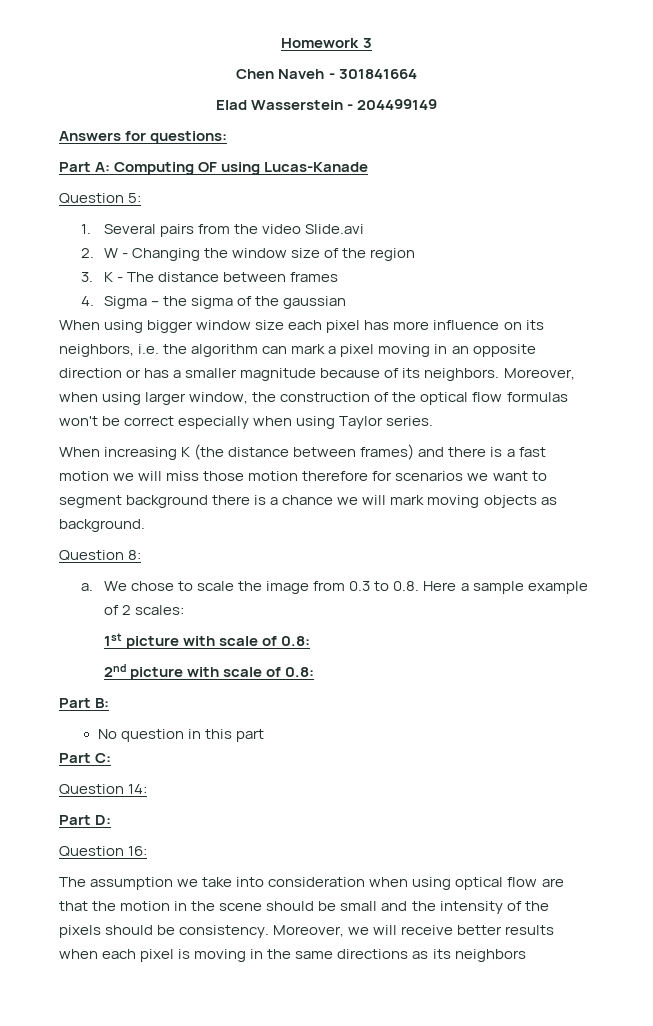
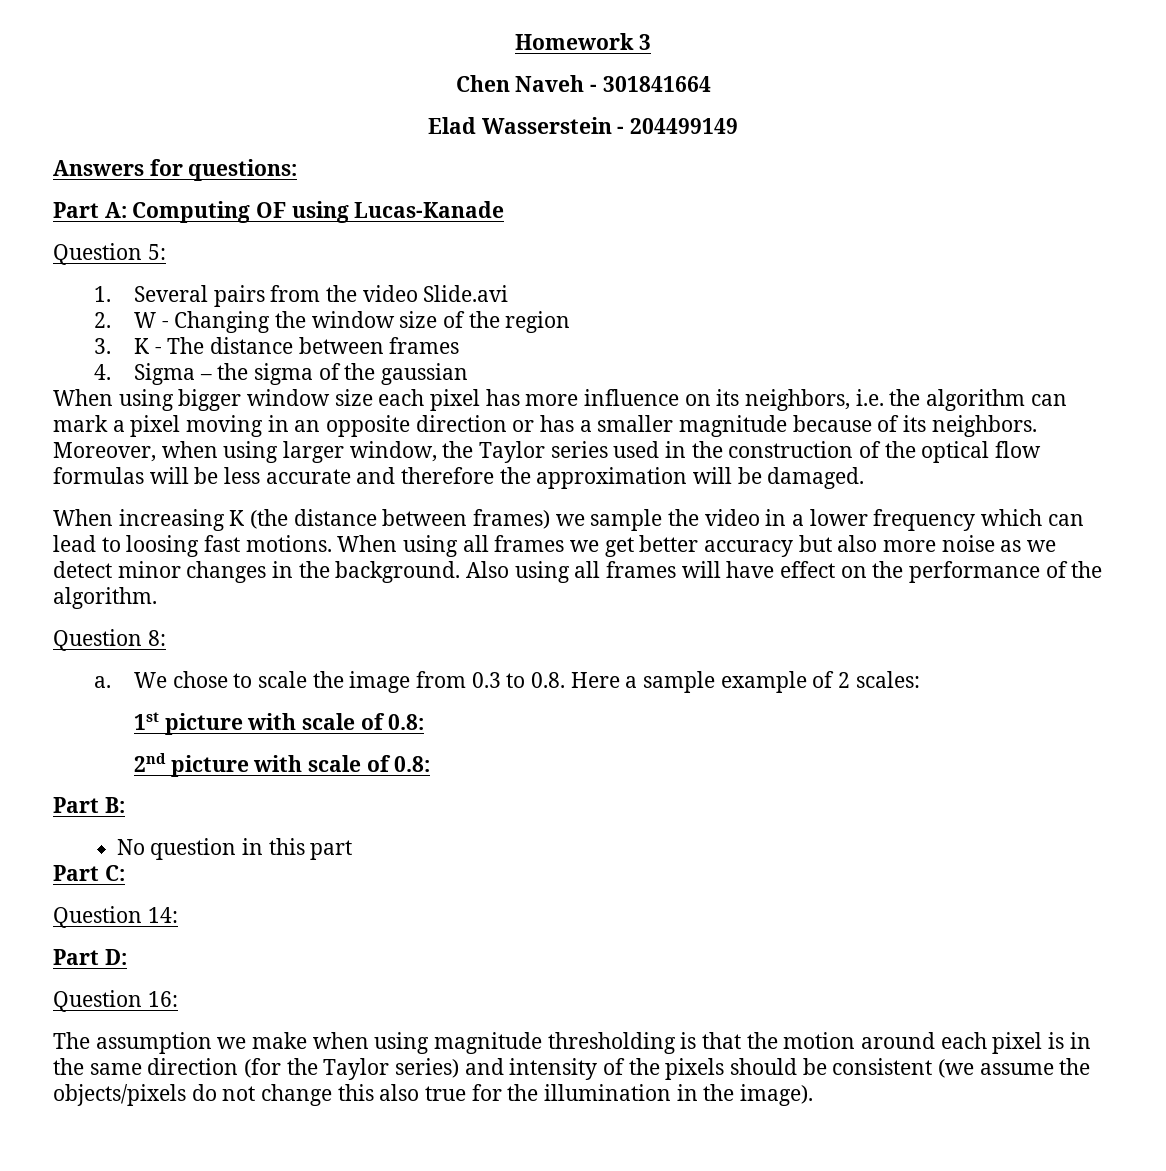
(277, 397) none -> [479,441,723,463] Taylor series used in the
[59,416,434,429] won't be correct especially when using Taylor series. -> [149,467,865,489] will be less accurate and therefore the approximation will be damaged.
[418,447,546,457] [59,471,547,481] [59,495,557,508] [59,519,145,532] and there is a fast motion we will miss those motion therefore for scenarios we want to segment background there is a chance we will mark moving objects as background. -> [555,509,1084,531] [53,535,1057,557] [53,561,1103,583] [53,587,157,609] we sample the video in a lower frequency which can lead to loosing fast motions. When using all frames we get better accuracy but also more noise as we detect minor changes in the background. Also using all frames will have effect on the performance of the algorithm.
[202,877,564,890] [59,901,436,911] take into consideration when using optical flow are that the motion in the scene should be small and the -> [252,1032,1091,1054] [53,1058,504,1080] make when using magnitude thresholding is that the motion around each pixel is in the same direction (for the Taylor series) and
[179,925,555,938] [59,949,526,962] consistency. Moreover, we will receive better results when each pixel is moving in the same directions as its neighbors -> [832,1058,1091,1078] [53,1084,814,1106] consistent (we assume the objects/pixels do not change this also true for the illumination in the image).

